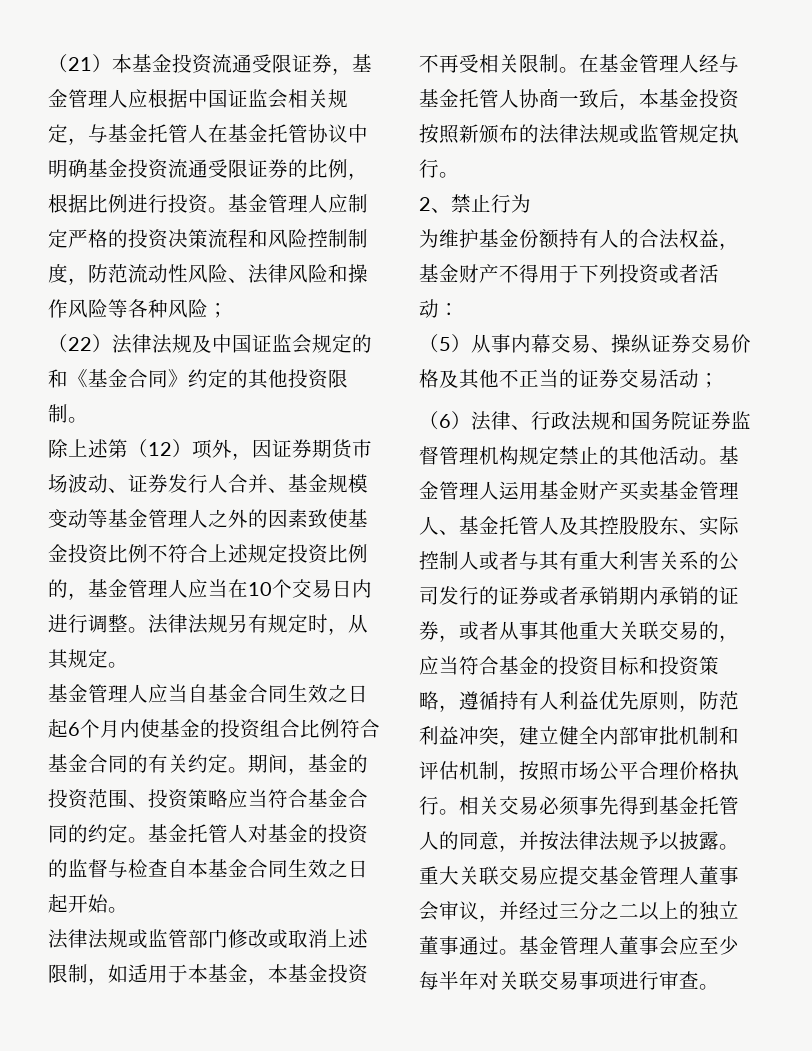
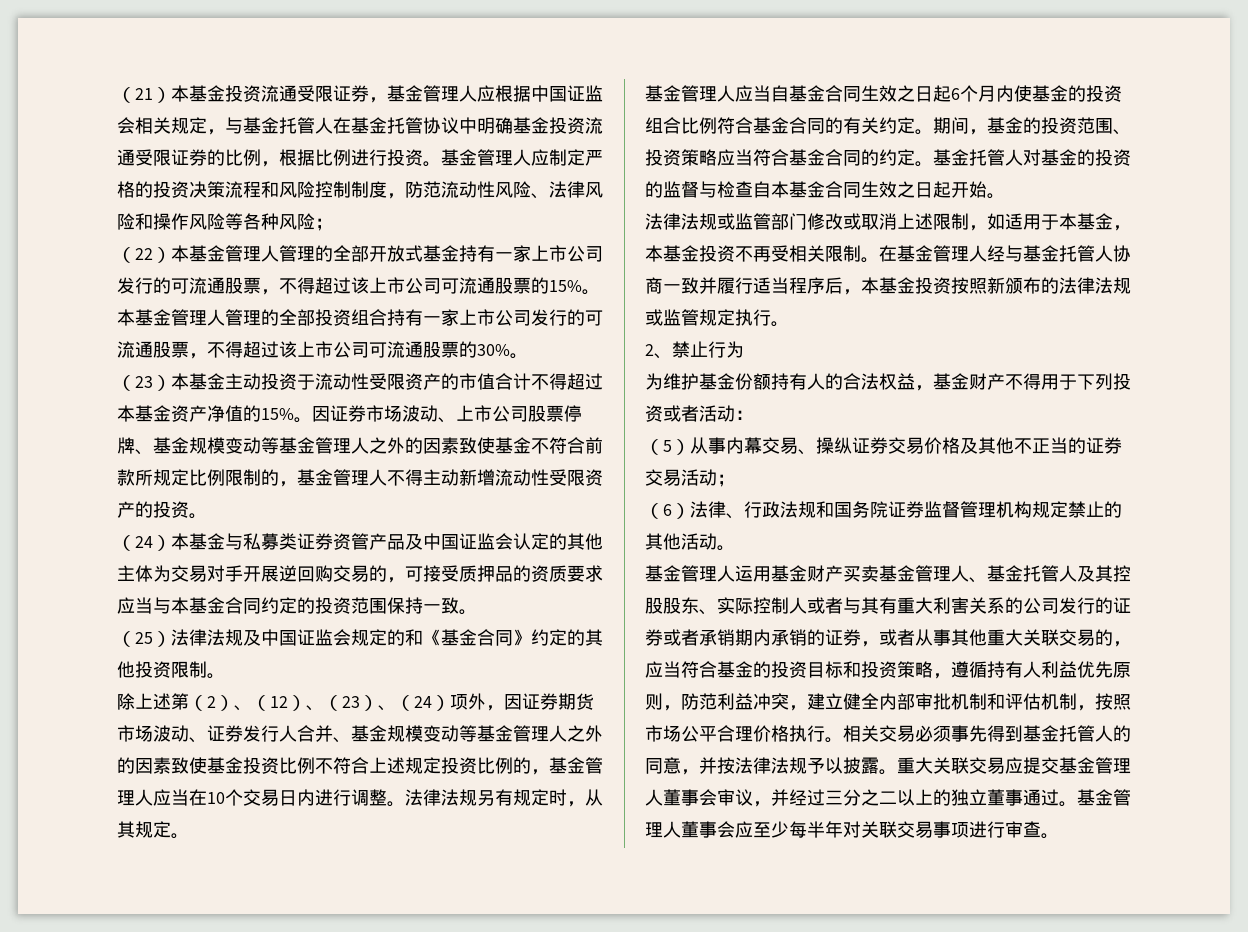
(112, 343) none -> [171,245,603,262] [117,277,600,295] [117,309,603,326] [117,341,528,359] [117,373,603,391] [117,405,582,423] [117,437,603,455] [117,469,603,487] [117,501,207,519] [117,533,603,551] [117,565,603,583] [117,597,477,615] [117,631,171,647] 本基金管理人管理的全部开放式基金持有一家上市公司发行的可流通股票，不得超过该上市公司可流通股票的15%。本基金管理人管理的全部投资组合持有一家上市公司发行的可流通股票，不得超过该上市公司可流通股票的30%。 // （23）本基金主动投资于流动性受限资产的市值合计不得超过本基金资产净值的15%。因证券市场波动、上市公司股票停牌、基金规模变动等基金管理人之外的因素致使基金不符合前款所规定比例限制的，基金管理人不得主动新增流动性受限资产的投资。 // （24）本基金与私募类证券资管产品及中国证监会认定的其他主体为交易对手开展逆回购交易的，可接受质押品的资质要求应当与本基金合同约定的投资范围保持一致。 // （25）
[148,442,172,456] 12 -> [207,695,432,711] 2）、（12）、（23）、（24
(599, 98) none -> [699,277,825,294] 并履行适当程序
(719, 462) none -> (735, 548) //

